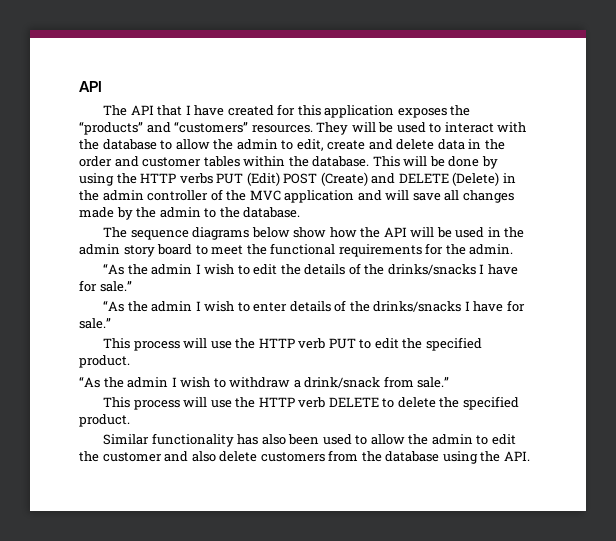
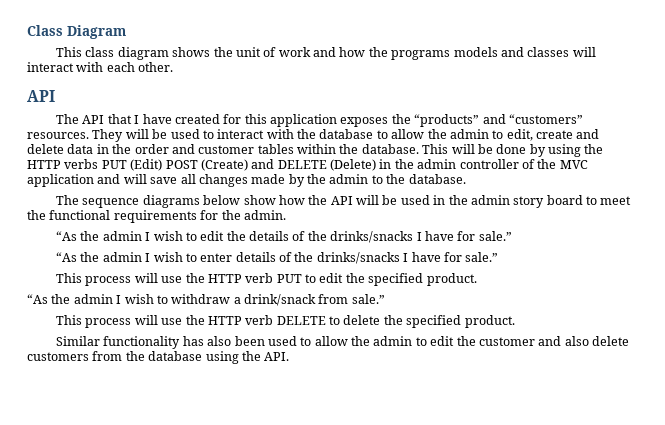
(79, 86) none -> [27,25,126,39] [56,47,596,60] [27,62,174,72] Class Diagram // This class diagram shows the unit of work and how the programs models and classes will interact with each other. //

